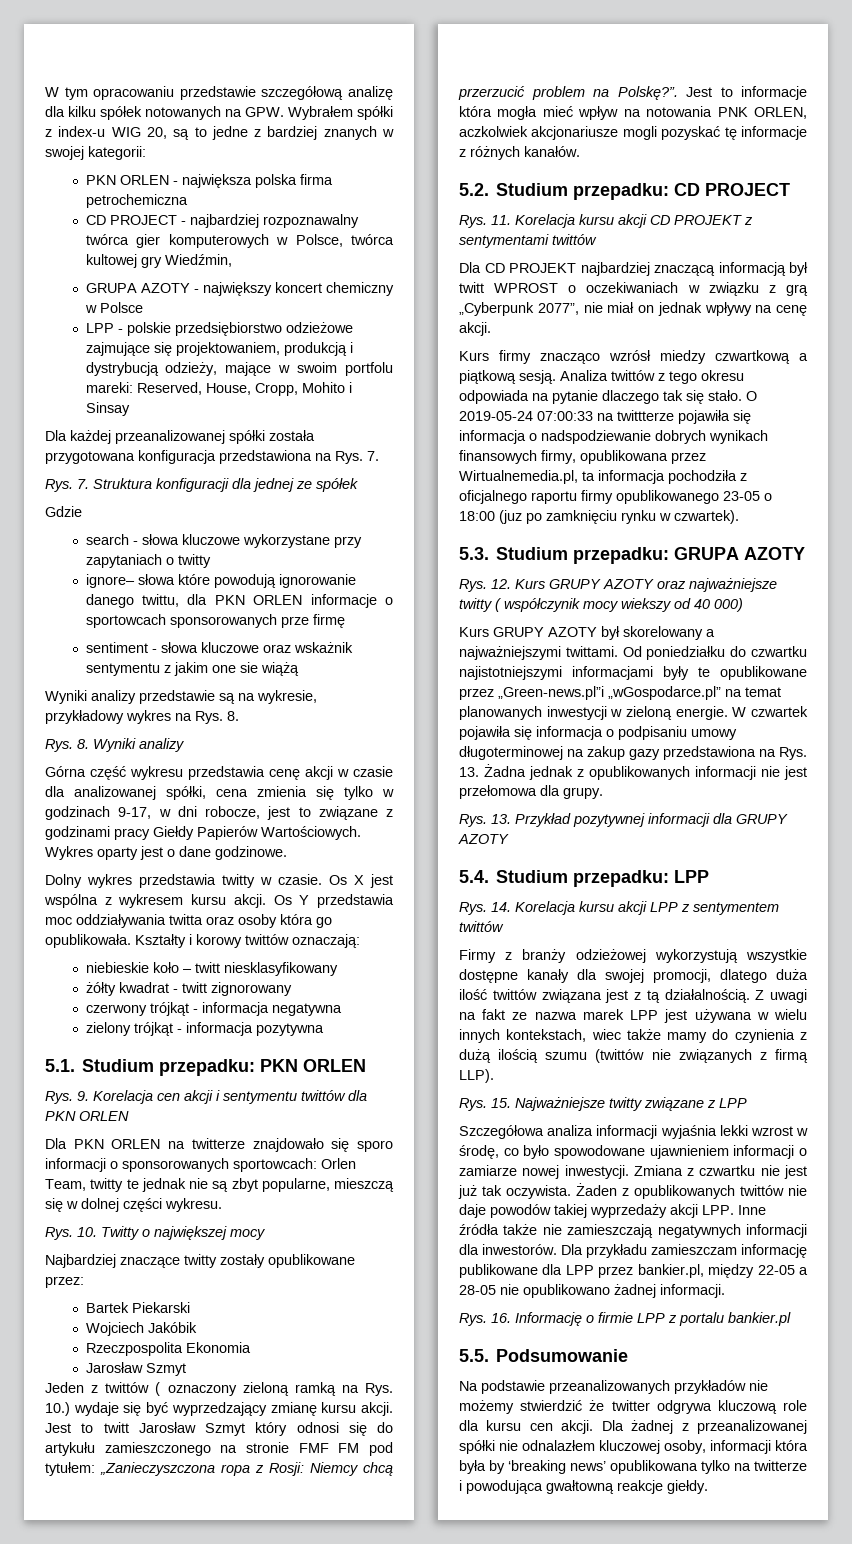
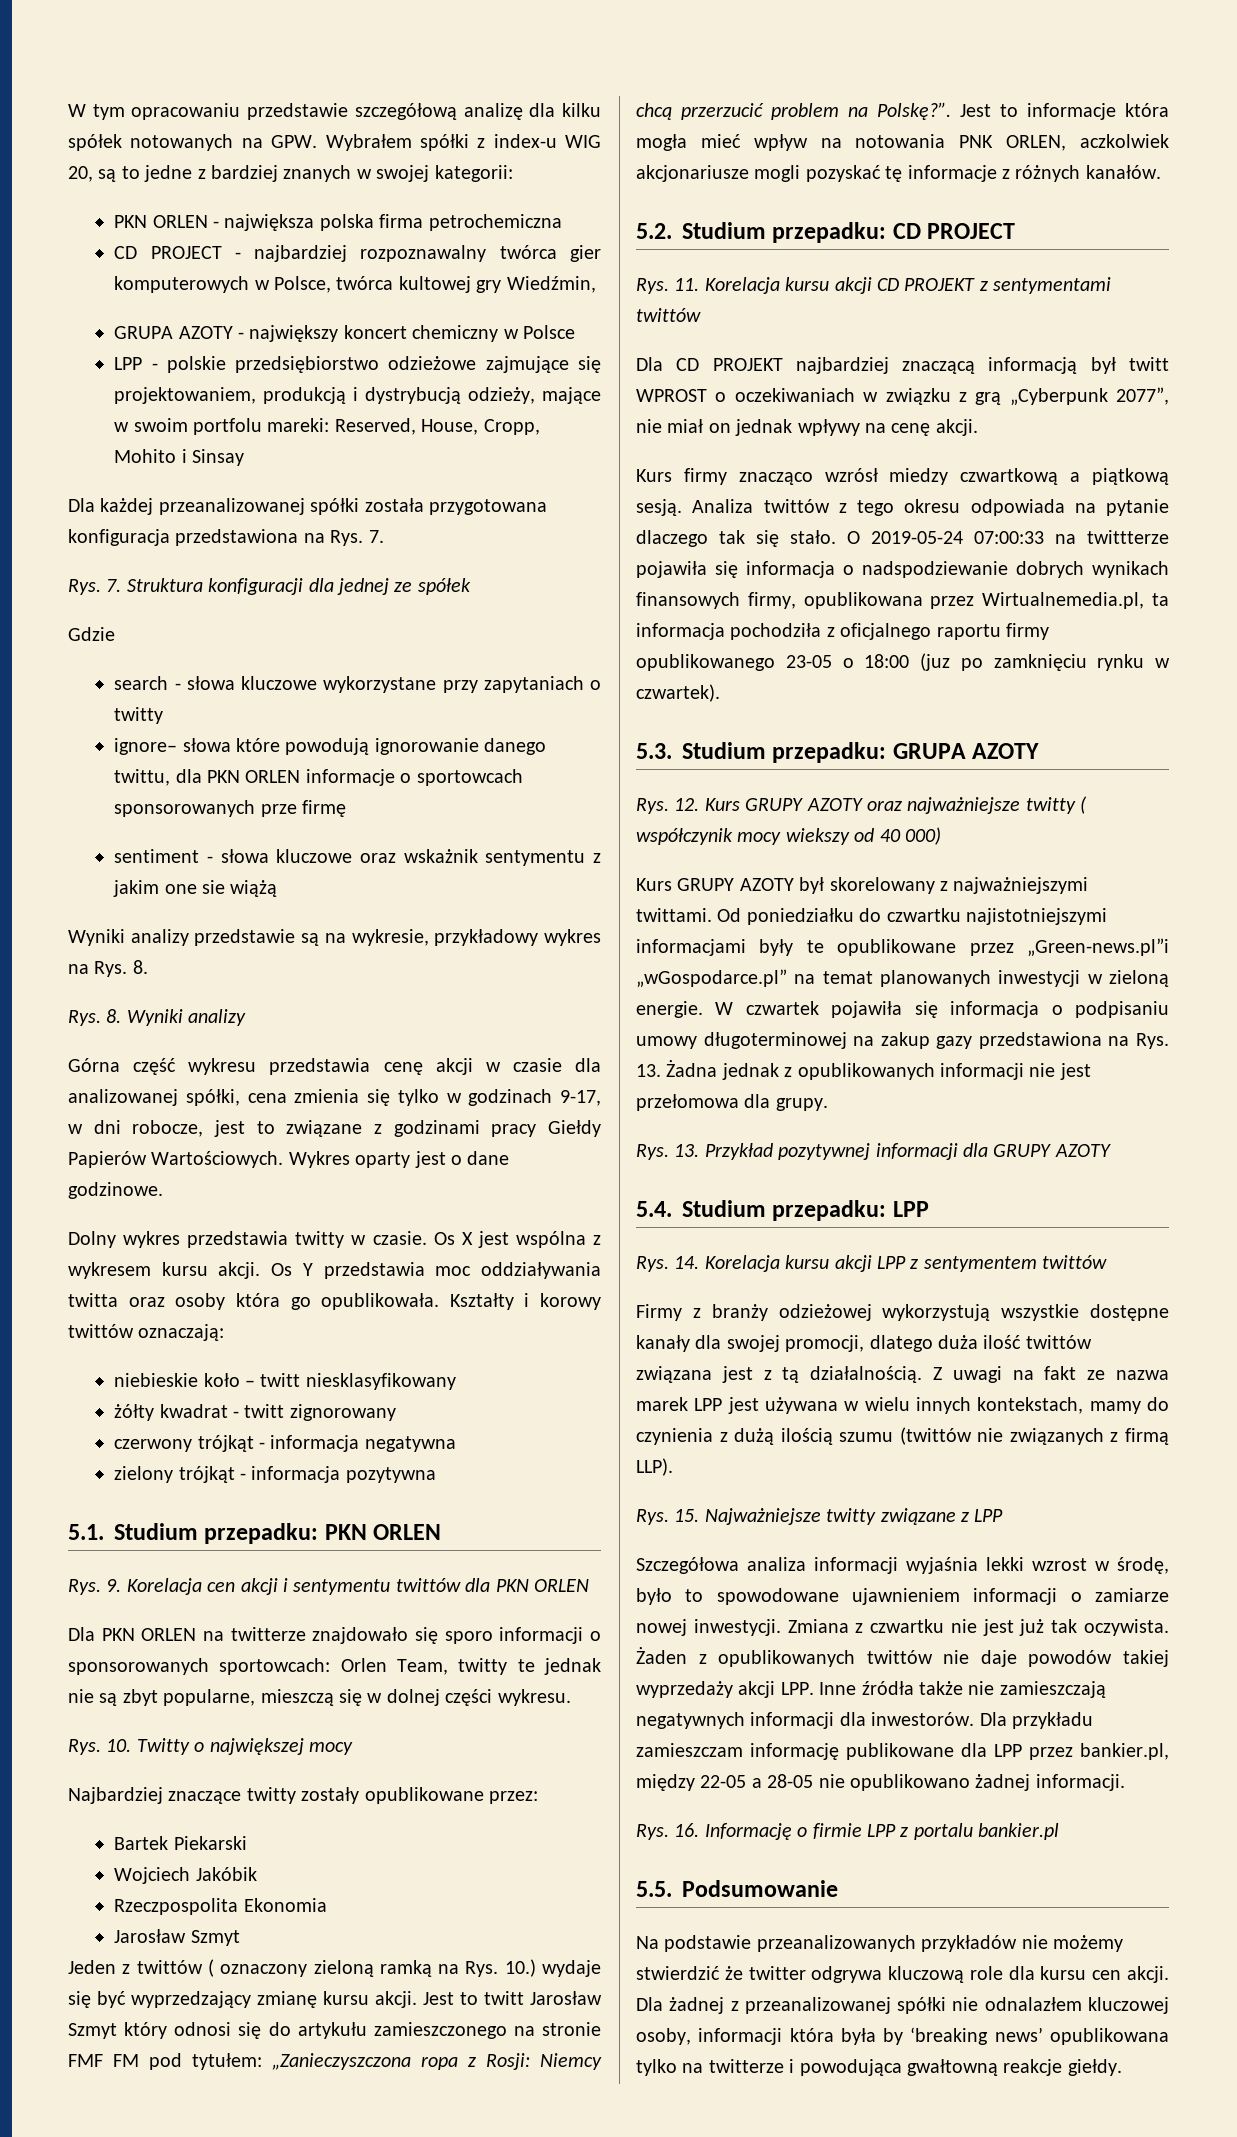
[706,629,715,637] a -> [940,881,948,891] z
[591,1029,661,1040] wiec także -> (1084, 1405) none
[503,1145,550,1159] co było -> [636,1588,704,1605] było to

